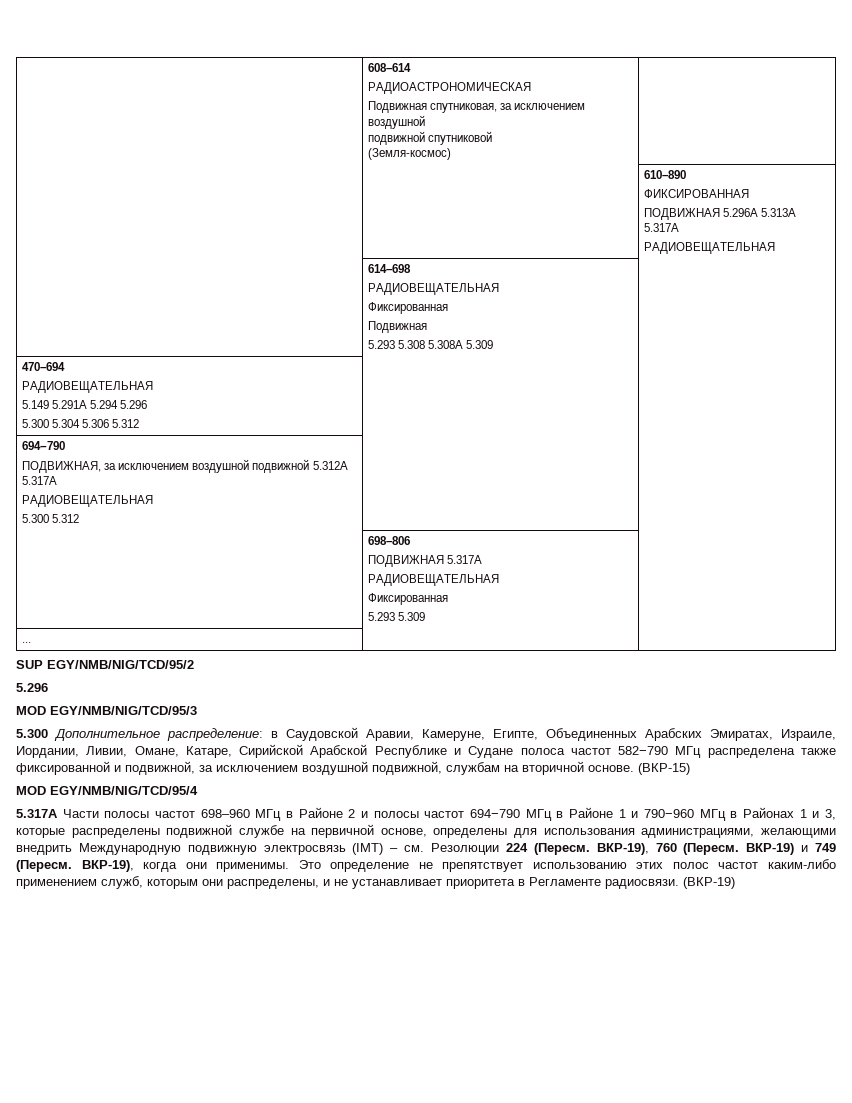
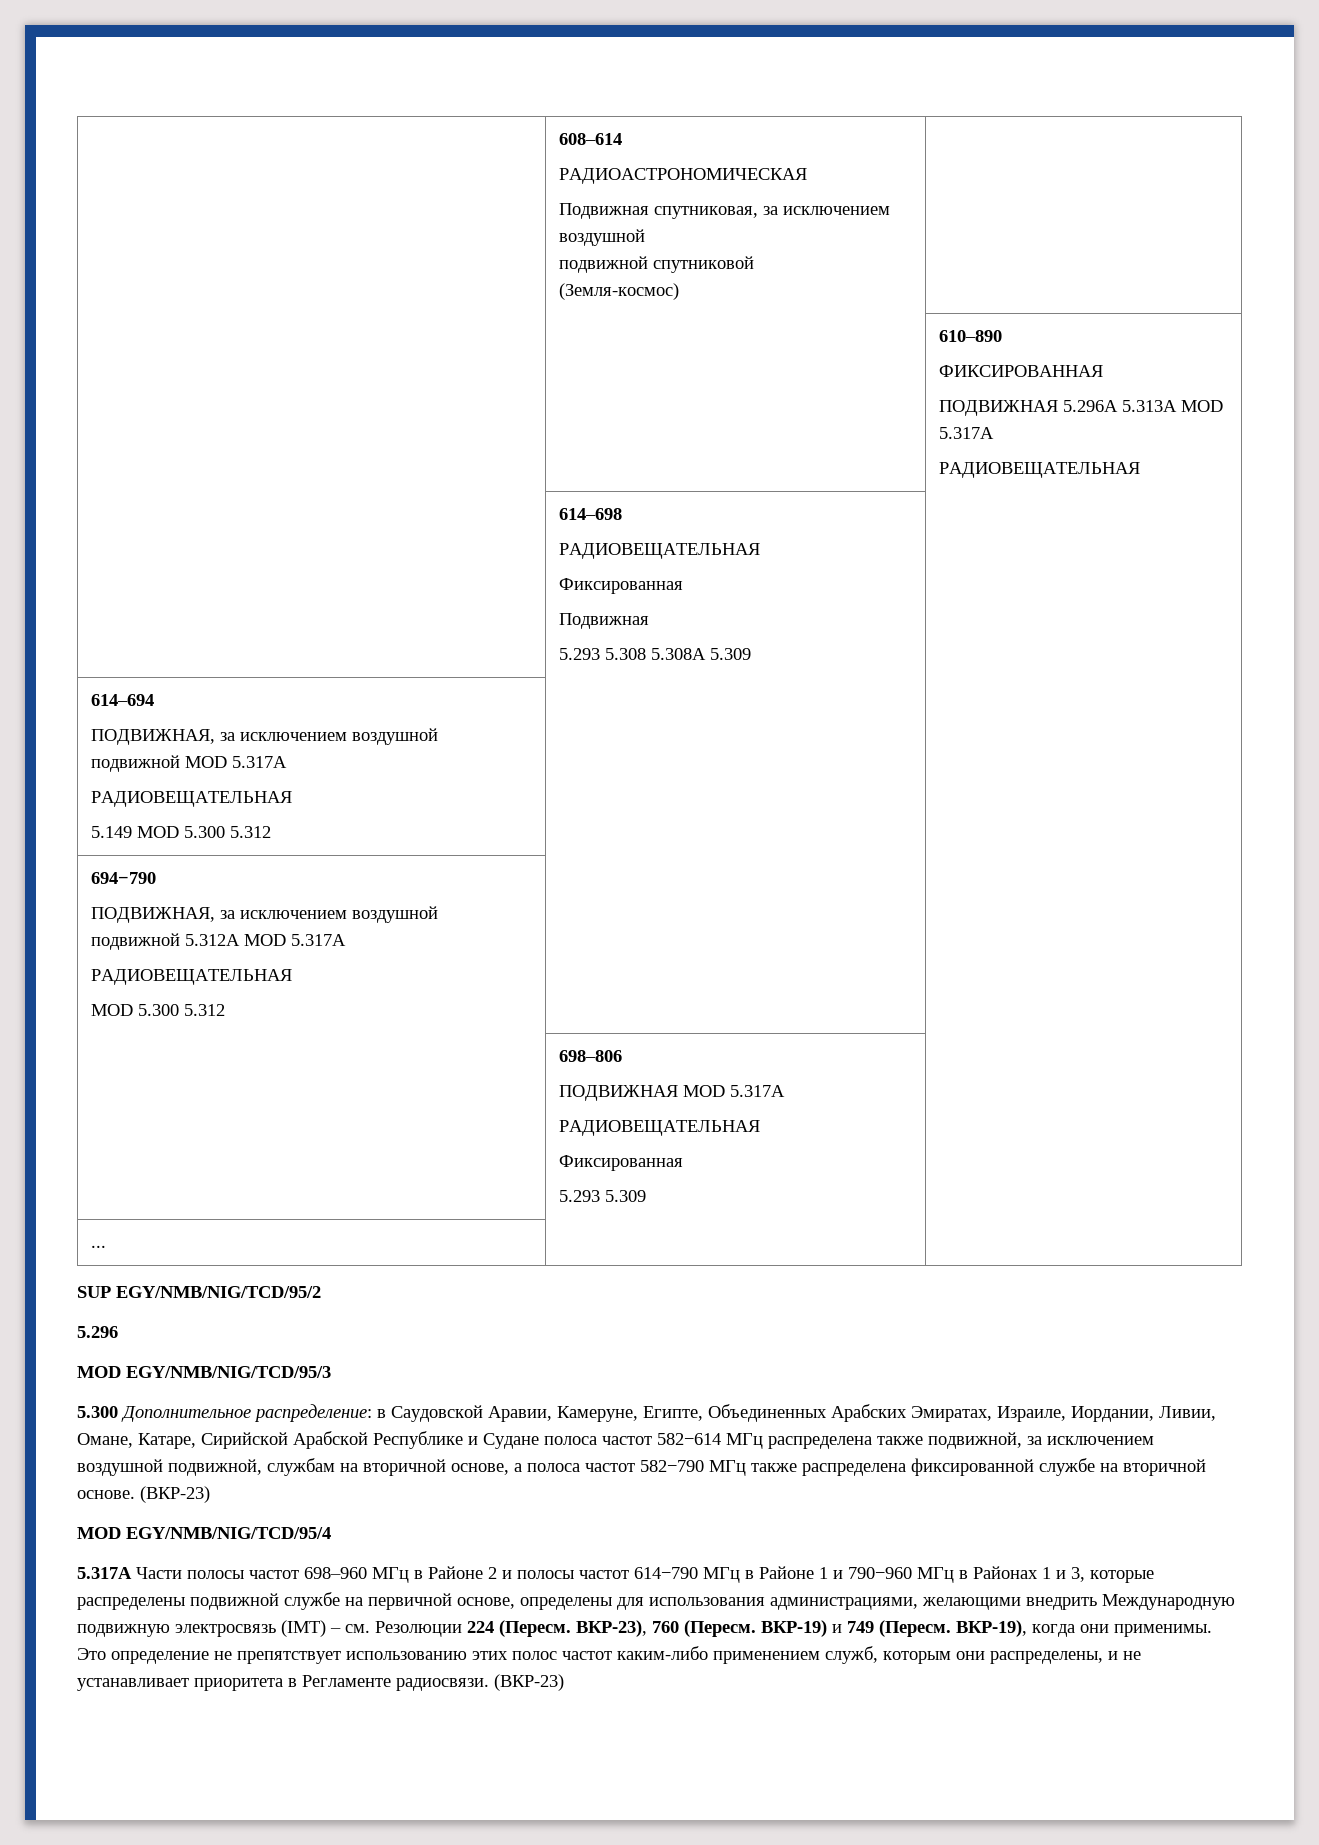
(797, 212) none -> [1181,400,1224,412] MOD
[22,362,66,371] [22,381,154,393] [22,400,148,409] [22,419,110,428] 470–694 // РАДИОВЕЩАТЕЛЬНАЯ // 5.149 5.291A 5.294 5.296 // 5.300 5.304 5.306 -> [91,694,155,706] [91,728,439,745] [91,755,288,772] [91,791,293,807] [91,826,226,838] 614–694 // ПОДВИЖНАЯ, за исключением воздушной подвижной MOD 5.317A // РАДИОВЕЩАТЕЛЬНАЯ // 5.149 MOD 5.300
[22,476,58,485] [22,495,154,507] 5.317A // РАДИОВЕЩАТЕЛЬНАЯ // -> [244,934,347,946] [91,969,293,985] [91,1004,134,1016] MOD 5.317A // РАДИОВЕЩАТЕЛЬНАЯ // MOD
(445, 561) none -> [683,1085,726,1097] MOD
[618,746,669,755] 582−790 -> [657,1433,721,1445] 582−614
[16,761,121,775] фиксированной и -> (923, 1440) none
[588,763,690,775] основе. (ВКР-15) -> [451,1458,1206,1476] [77,1486,210,1503] основе, а полоса частот 582−790 МГц также распределена фиксированной службе на вторичной основе. (ВКР-23)
[470,809,520,818] 694−790 -> [634,1567,698,1579] 614−790
[596,843,649,855] ВКР-19), -> [576,1620,647,1637] ВКР-23),
[683,877,735,889] (ВКР-19) -> [494,1674,564,1691] (ВКР-23)

